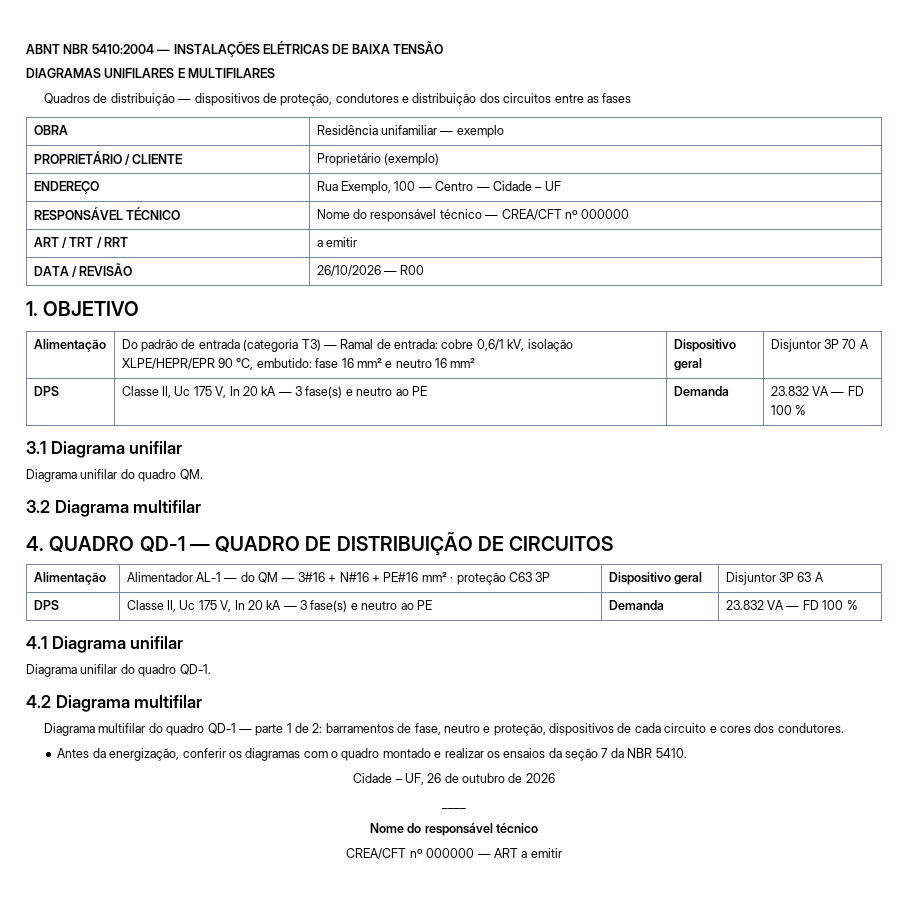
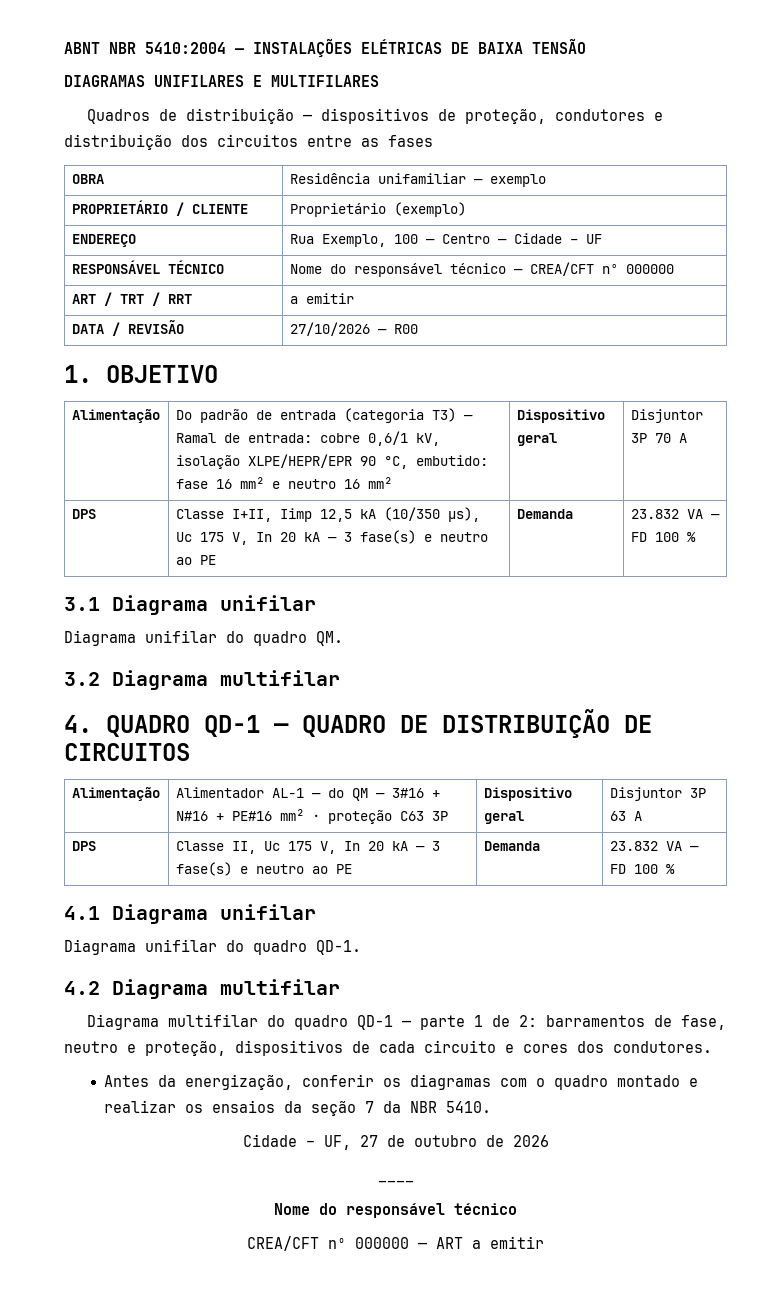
[316,265,381,276] 26/10/2026 -> [289,322,370,336] 27/10/2026
[162,386,172,398] II, -> [231,507,480,522] I+II, Iimp 12,5 kA (10/350 µs),
[427,773,442,783] 26 -> [359,1135,378,1147] 27

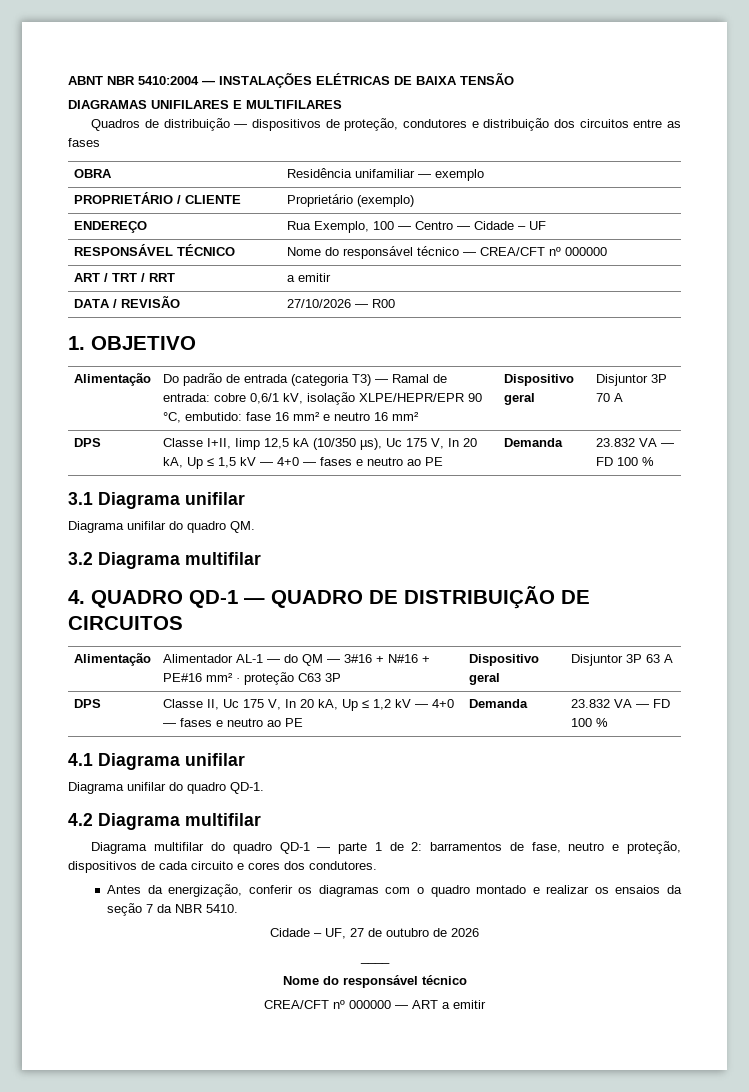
[303,530,416,544] kA — 3 fase(s) -> [162,457,352,469] kA, Up ≤ 1,5 kV — 4+0 — fases
[391,841,440,851] [175,862,232,876] kA — 3 fase(s) -> [317,699,454,711] [162,718,212,727] kA, Up ≤ 1,2 kV — 4+0 — fases

